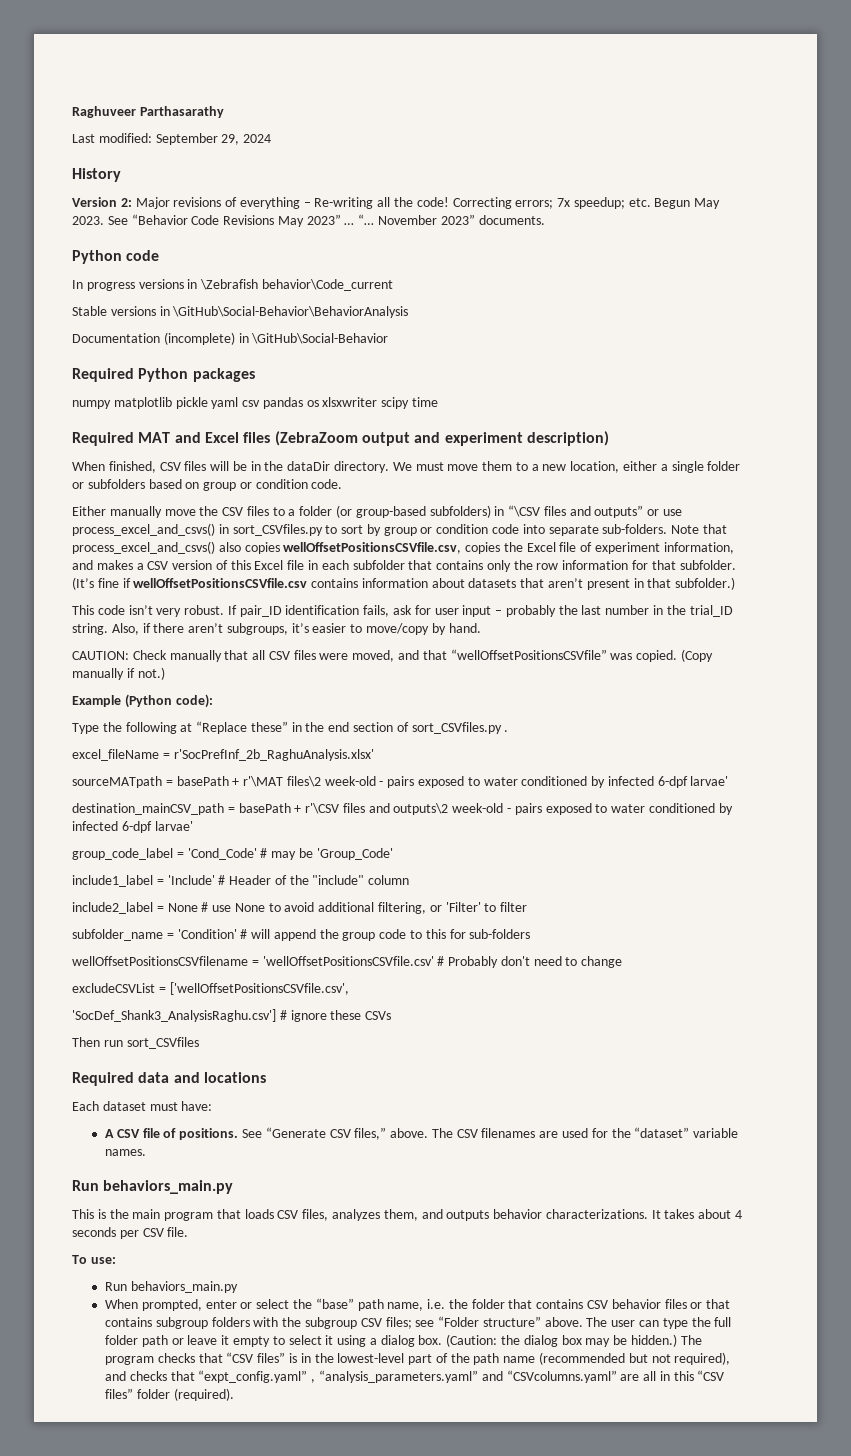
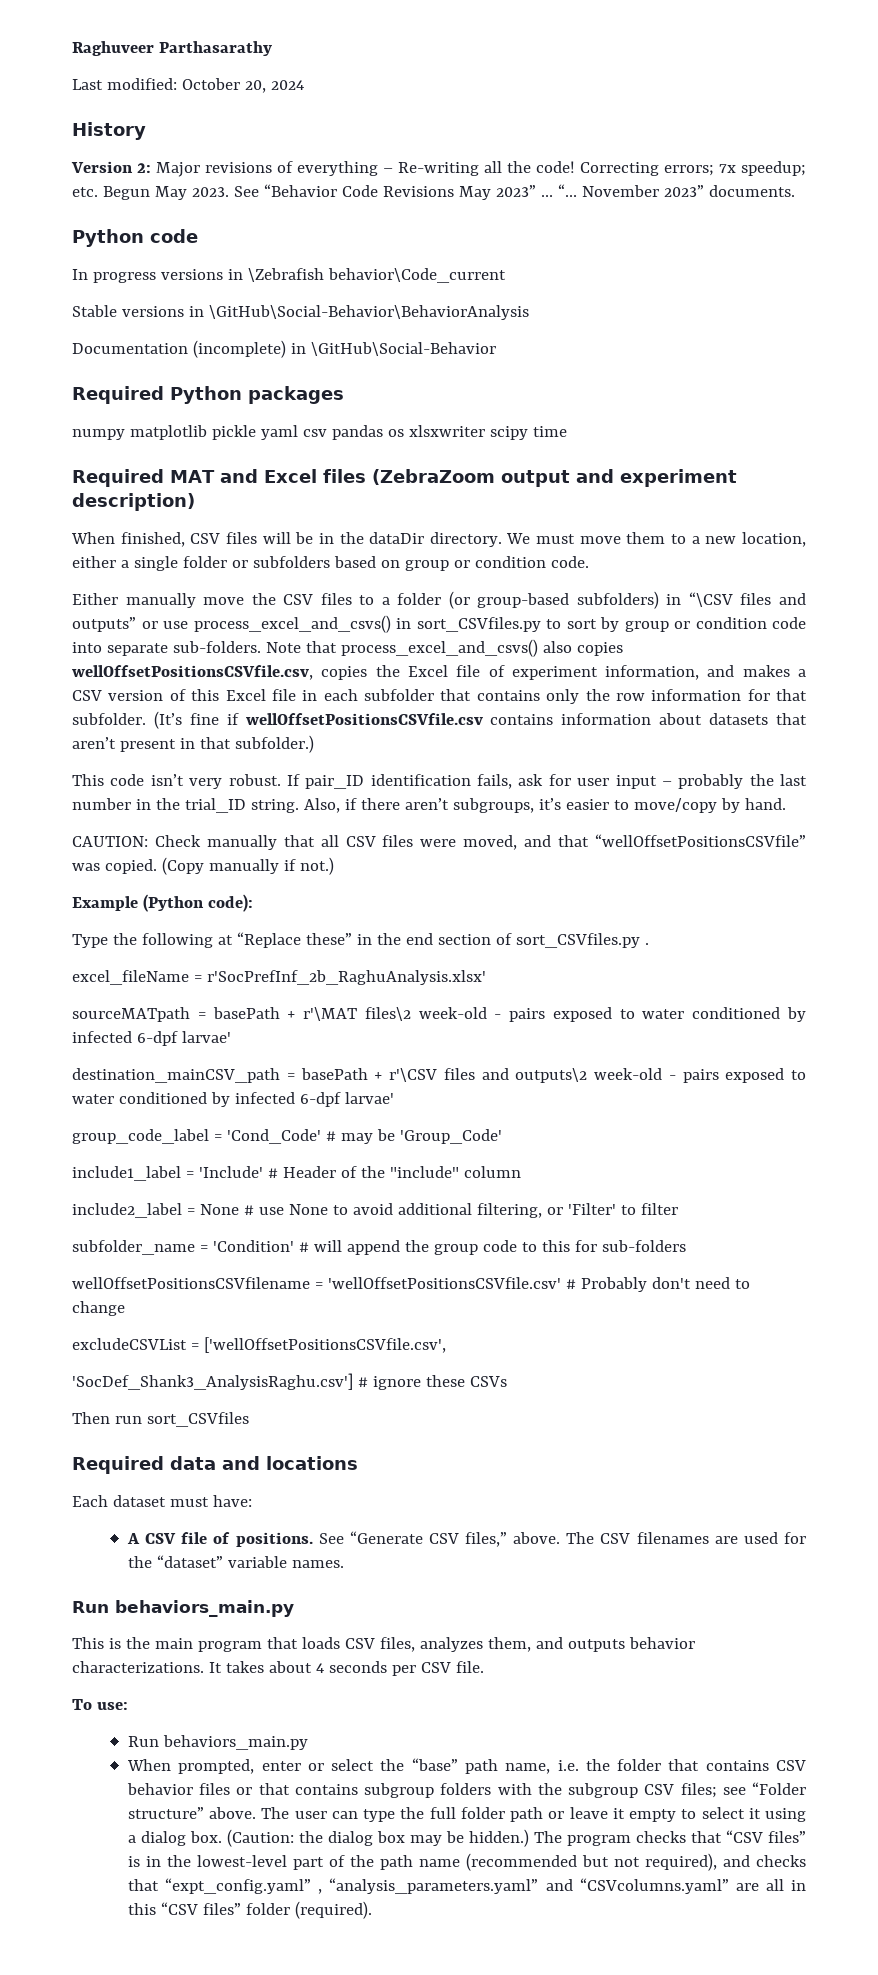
[155,133,240,145] September 29, -> [181,78,266,93] October 20,

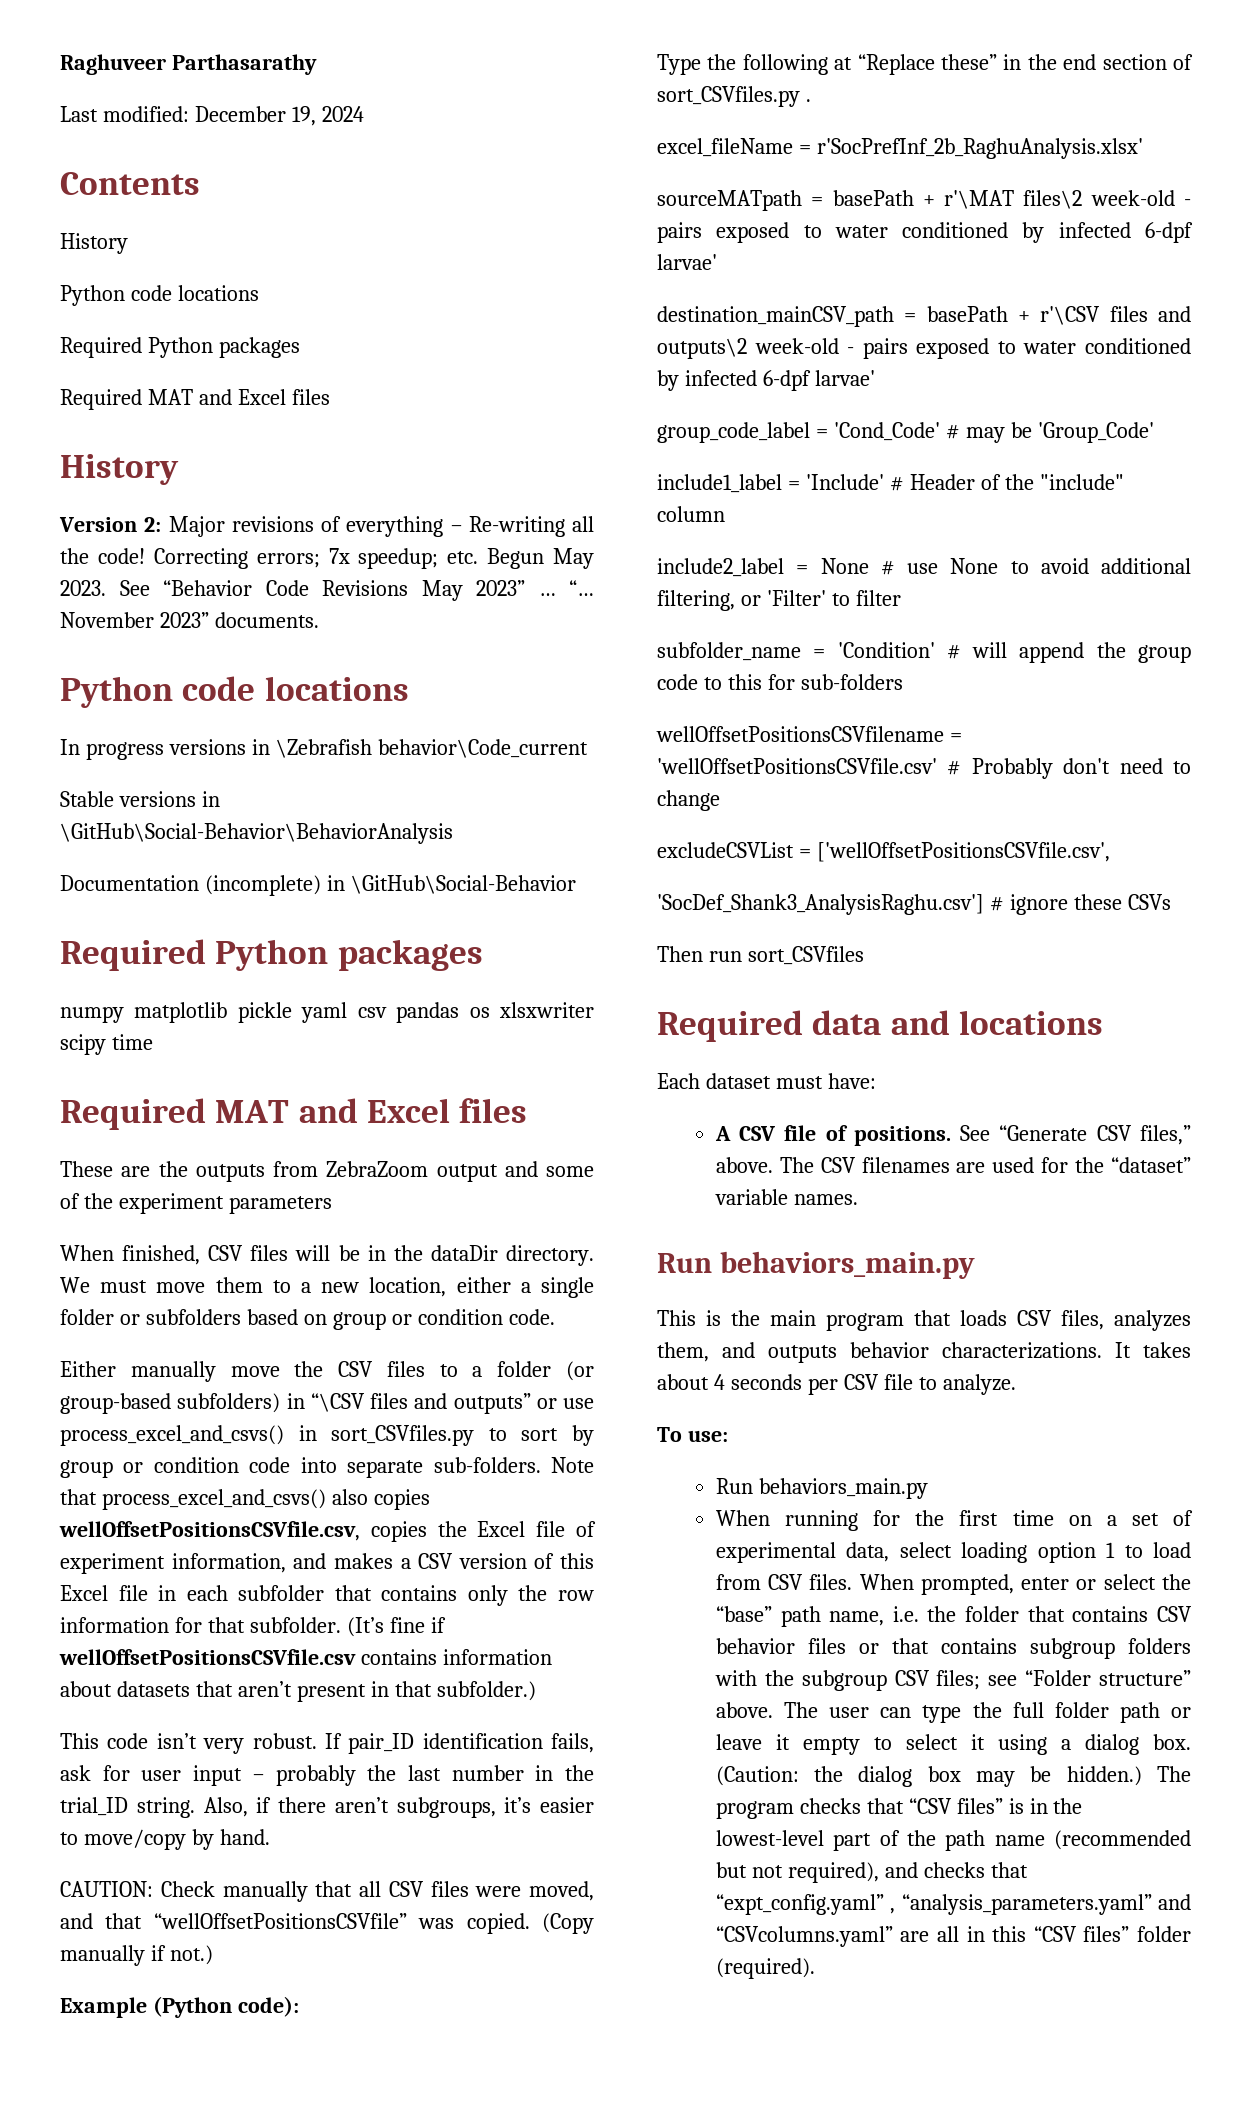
[181,78,266,93] October 20, -> [194,106,316,126] December 19,
(304, 85) none -> [60,172,200,195] [60,233,128,254] [60,285,259,306] [60,337,300,358] [60,389,330,410] // Contents // History // Python code locations // Required Python packages // Required MAT and Excel files
(198, 236) none -> [264,676,409,701] locations
[371,469,737,487] [72,493,195,511] (ZebraZoom output and experiment description) -> [60,1161,594,1182] [60,1193,332,1214] // These are the outputs from ZebraZoom output and some of the experiment parameters
[455,1661,484,1673] file. -> [883,1374,1016,1395] file to analyze.
(171, 1765) none -> [785,1510,1193,1531] [715,1542,1191,1563] [715,1574,914,1590] running for the first time on a set of experimental data, select loading option 1 to load from CSV files. When

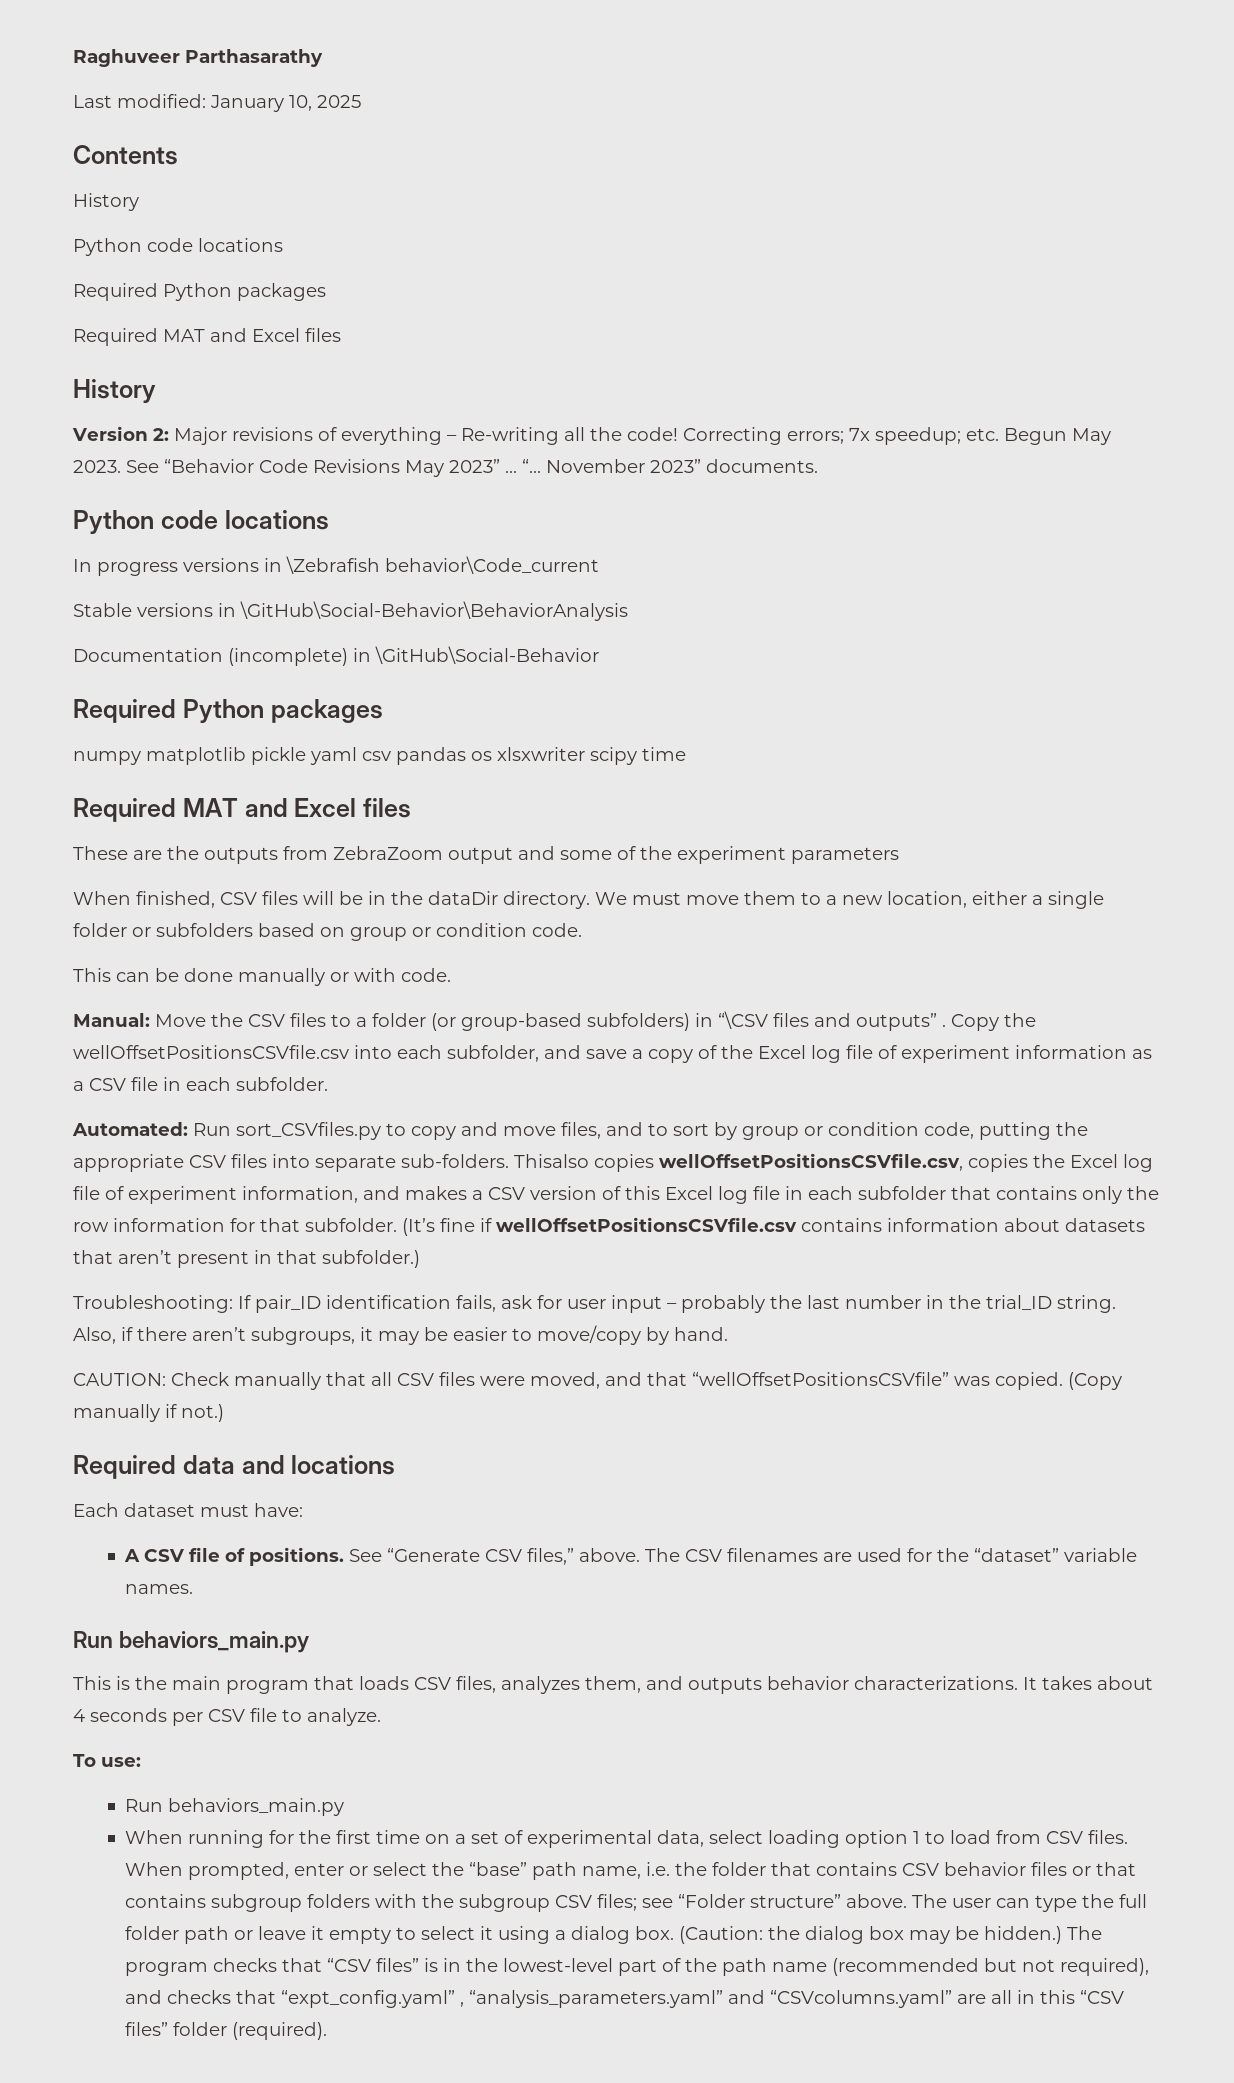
[194,106,364,126] December 19, 2024 -> [210,95,361,112] January 10, 2025
[60,1361,280,1382] Either manually move -> [73,968,451,986] [73,1013,206,1027] This can be done manually or with code. // Manual: Move
[536,1398,594,1409] [60,1425,475,1446] or use process_excel_and_csvs() in sort_CSVfiles.py -> [942,1013,1036,1031] [73,1045,1152,1063] [73,1077,328,1091] [72,1122,643,1140] . Copy the wellOffsetPositionsCSVfile.csv into each subfolder, and save a copy of the Excel log file of experiment information as a CSV file in each subfolder. // Automated: Run sort_CSVfiles.py to copy and move files, and
[249,1457,594,1478] [60,1489,368,1510] code into separate sub-folders. Note that process_excel_and_csvs() also -> [924,1122,1088,1140] [73,1154,589,1172] code, putting the appropriate CSV files into separate sub-folders. Thisalso
(526, 1529) none -> [1123,1154,1153,1172] log
(108, 1593) none -> [718,1186,748,1204] log
[60,1733,317,1754] This code isn’t very robust. -> [73,1295,233,1313] Troubleshooting:
[504,1797,532,1813] it’s -> [360,1327,448,1345] it may be
[60,1996,299,2018] [657,54,1193,75] [657,86,811,107] [657,138,1143,159] [657,190,1191,211] [657,222,1193,243] [657,254,717,270] [657,306,1191,327] [657,338,1191,359] [657,370,875,391] [657,422,1154,443] [657,474,1124,493] [657,506,725,522] [657,558,1191,577] [657,590,901,611] [657,642,1191,663] [657,674,903,690] [656,726,962,742] [657,758,1191,779] [657,790,720,811] [657,842,1110,862] [657,894,1171,915] [657,946,864,965] // Example (Python code): // Type the following at “Replace these” in the end section of sort_CSVfiles.py . // excel_fileName = r'SocPrefInf_2b_RaghuAnalysis.xlsx' // sourceMATpath = basePath + r'\MAT files\2 week-old - pairs exposed to water conditioned by infected 6-dpf larvae' // destination_mainCSV_path = basePath + r'\CSV files and outputs\2 week-old - pairs exposed to water conditioned by infected 6-dpf larvae' // group_code_label = 'Cond_Code' # may be 'Group_Code' // include1_label = 'Include' # Header of the "include" column // include2_label = None # use None to avoid additional filtering, or 'Filter' to filter // subfolder_name = 'Condition' # will append the group code to this for sub-folders // wellOffsetPositionsCSVfilename = 'wellOffsetPositionsCSVfile.csv' # Probably don't need to change // excludeCSVList = ['wellOffsetPositionsCSVfile.csv', // 'SocDef_Shank3_AnalysisRaghu.csv'] # ignore these CSVs // Then run sort_CSVfiles -> (224, 1413) none

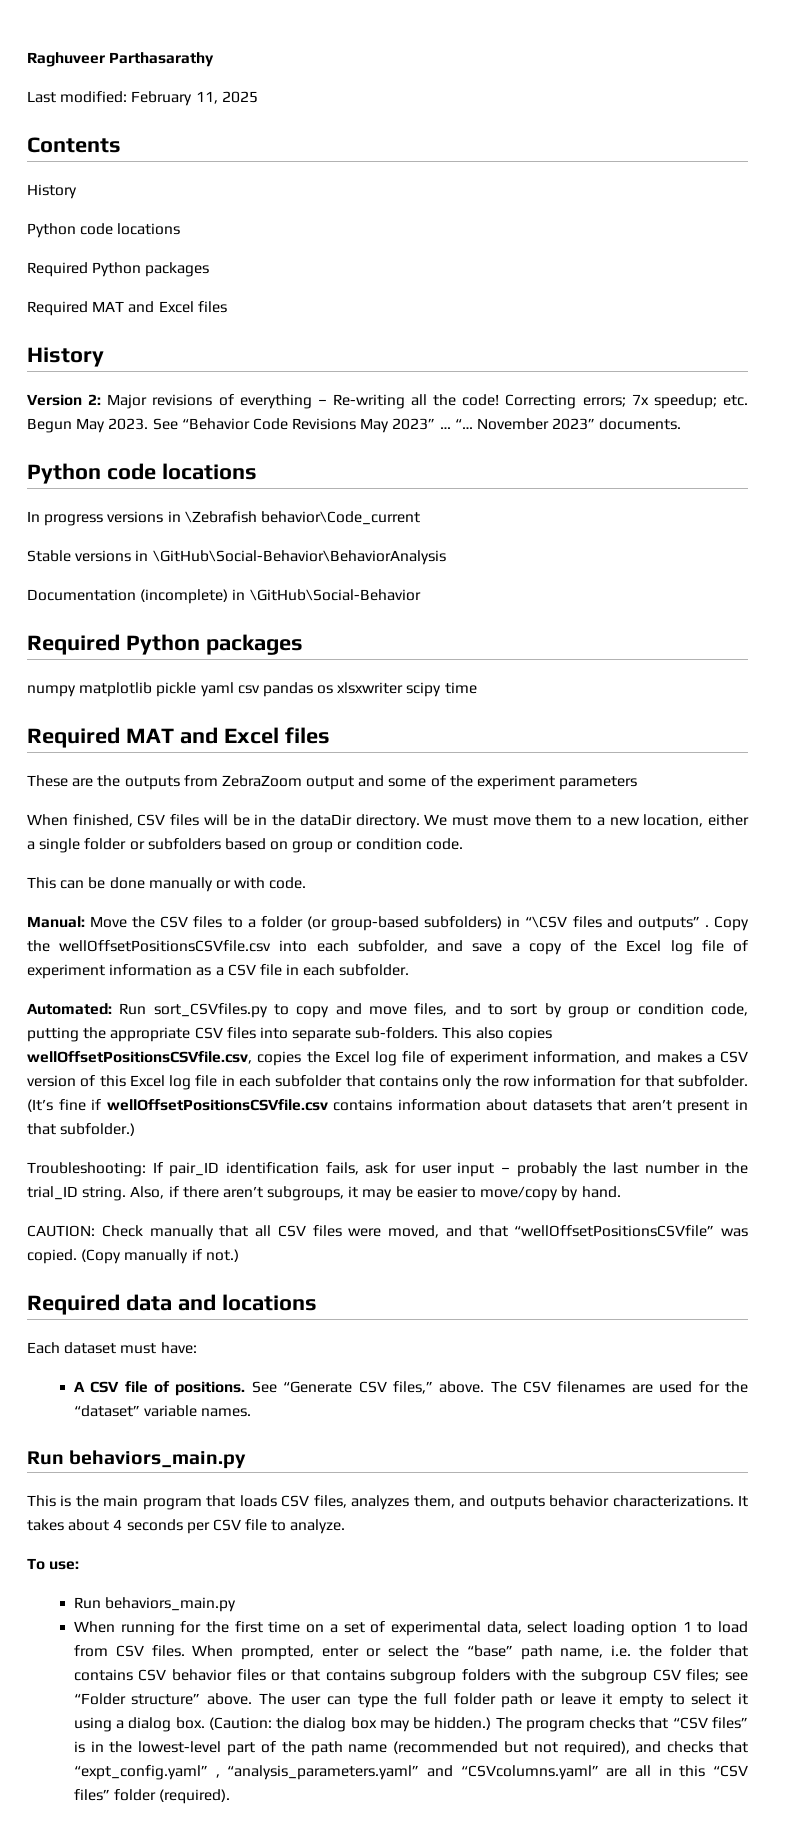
[210,95,312,112] January 10, -> [131,91,218,106] February 11,
[514,1154,589,1168] Thisalso -> [442,1027,504,1039] This also

